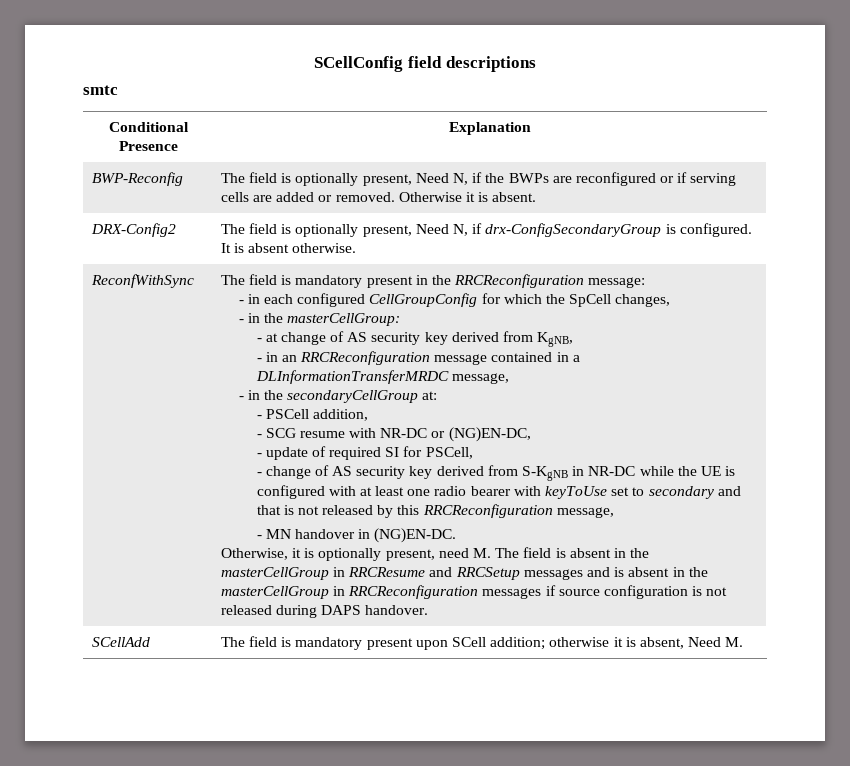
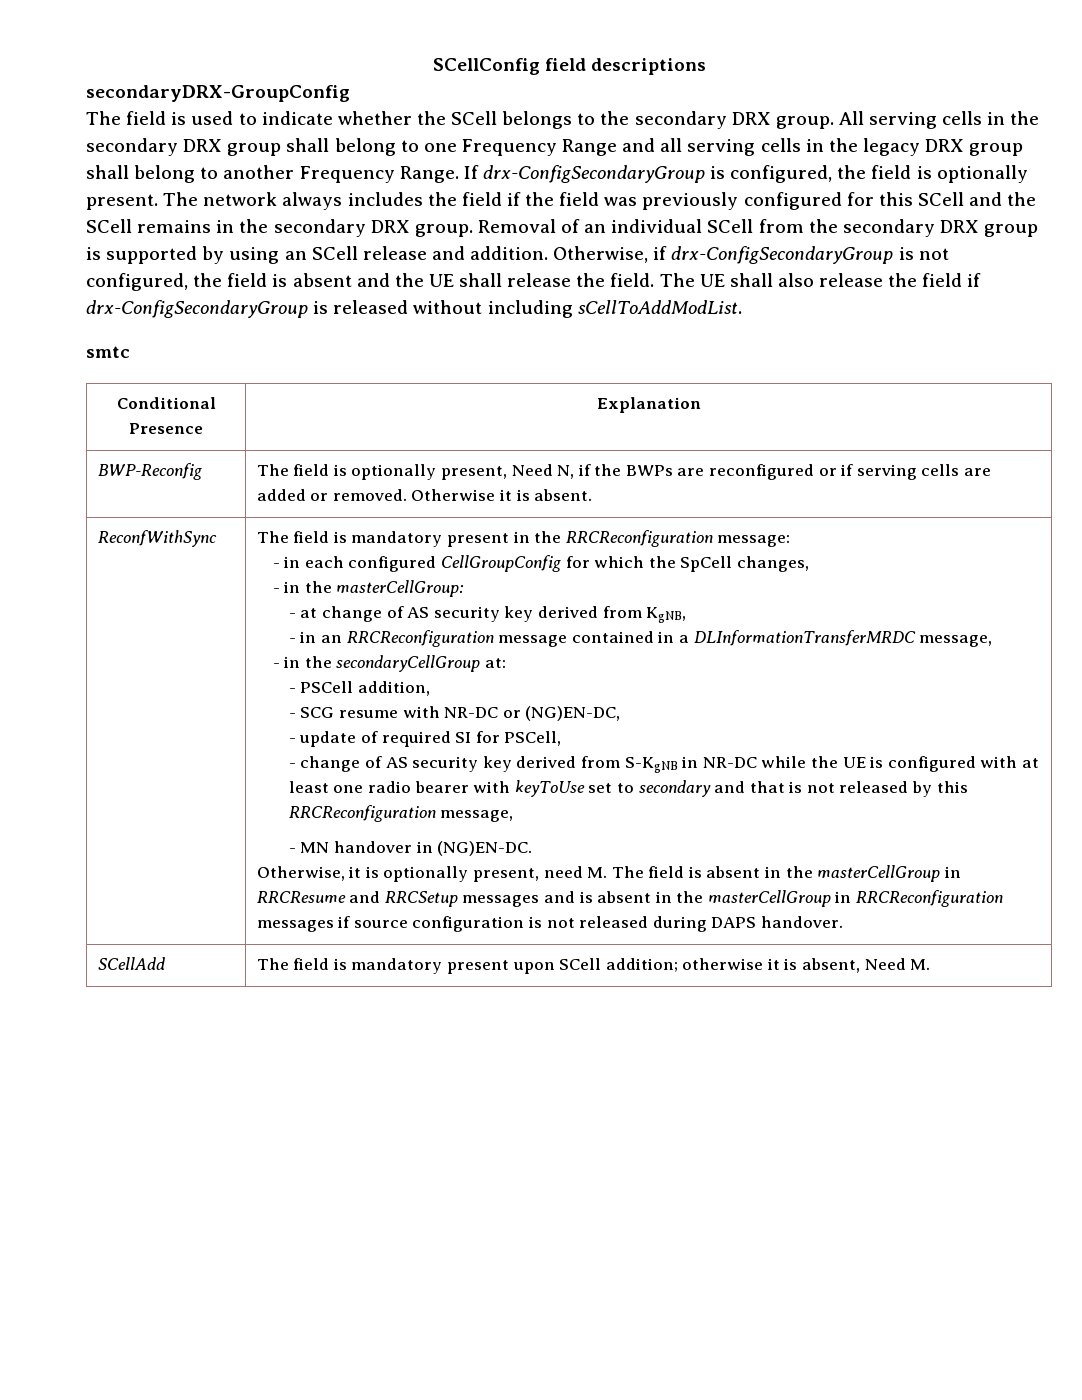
(536, 64) none -> [86,85,350,102] [86,111,1040,129] [86,138,1024,156] [86,165,1028,183] [86,192,1037,210] [86,219,1039,237] [86,246,949,264] [86,273,982,291] [86,300,742,318] // secondaryDRX-GroupConfig // The field is used to indicate whether the SCell belongs to the secondary DRX group. All serving cells in the secondary DRX group shall belong to one Frequency Range and all serving cells in the legacy DRX group shall belong to another Frequency Range. If drx-ConfigSecondaryGroup is configured, the field is optionally present. The network always includes the field if the field was previously configured for this SCell and the SCell remains in the secondary DRX group. Removal of an individual SCell from the secondary DRX group is supported by using an SCell release and addition. Otherwise, if drx-ConfigSecondaryGroup is not configured, the field is absent and the UE shall release the field. The UE shall also release the field if drx-ConfigSecondaryGroup is released without including sCellToAddModList.
[90,223,176,237] [220,223,752,237] [220,243,357,253] // DRX-Config2 | The field is optionally present, Need N, if drx-ConfigSecondaryGroup is configured. It is absent otherwise. -> (593, 495) none

